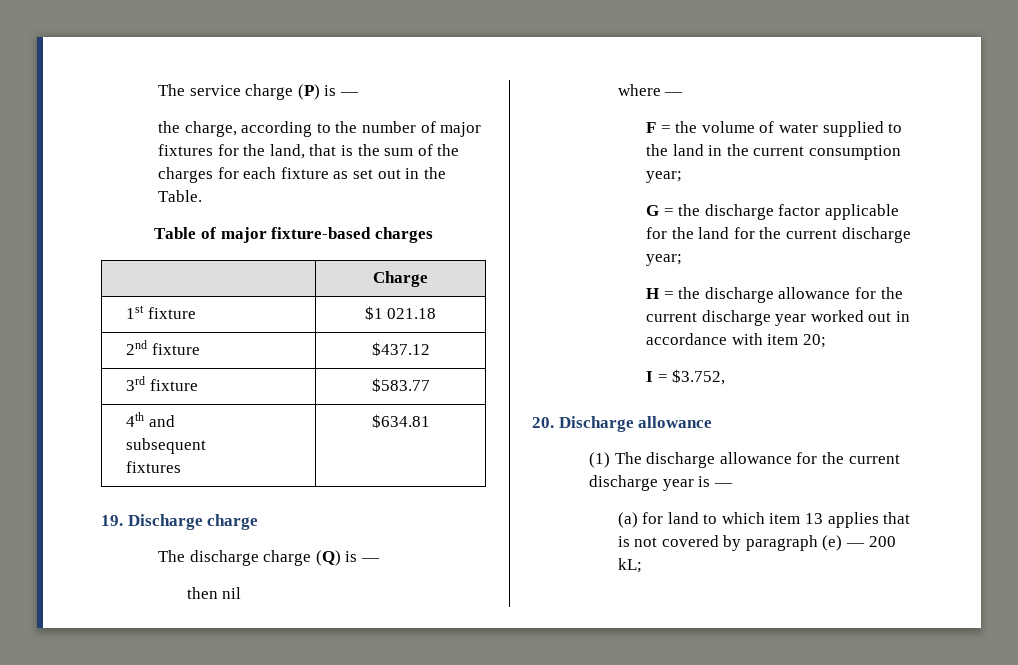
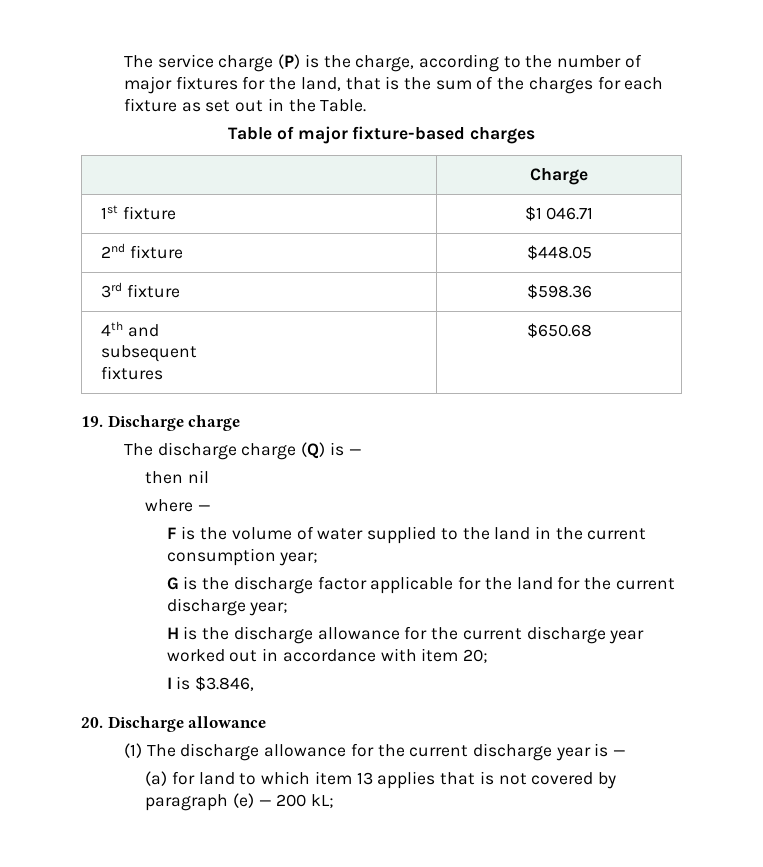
[339,92,359,96] — // -> (319, 61) none
[387,308,437,319] 021.18 -> [546,207,594,220] 046.71
[371,342,430,356] $437.12 -> [526,245,592,260] $448.05
[371,378,430,392] $583.77 -> [526,284,592,299] $598.36
[371,414,430,428] $634.81 -> [526,323,592,338] $650.68
[660,125,671,133] = -> [181,526,196,540] is
[663,208,674,216] = -> [183,576,198,590] is
[663,291,674,299] = -> [183,626,198,640] is
[657,369,726,385] = $3.752, -> [176,676,255,691] is $3.846,

